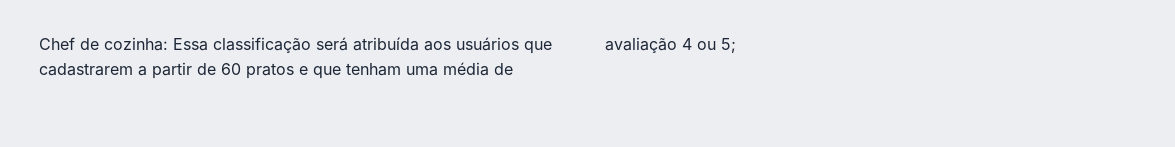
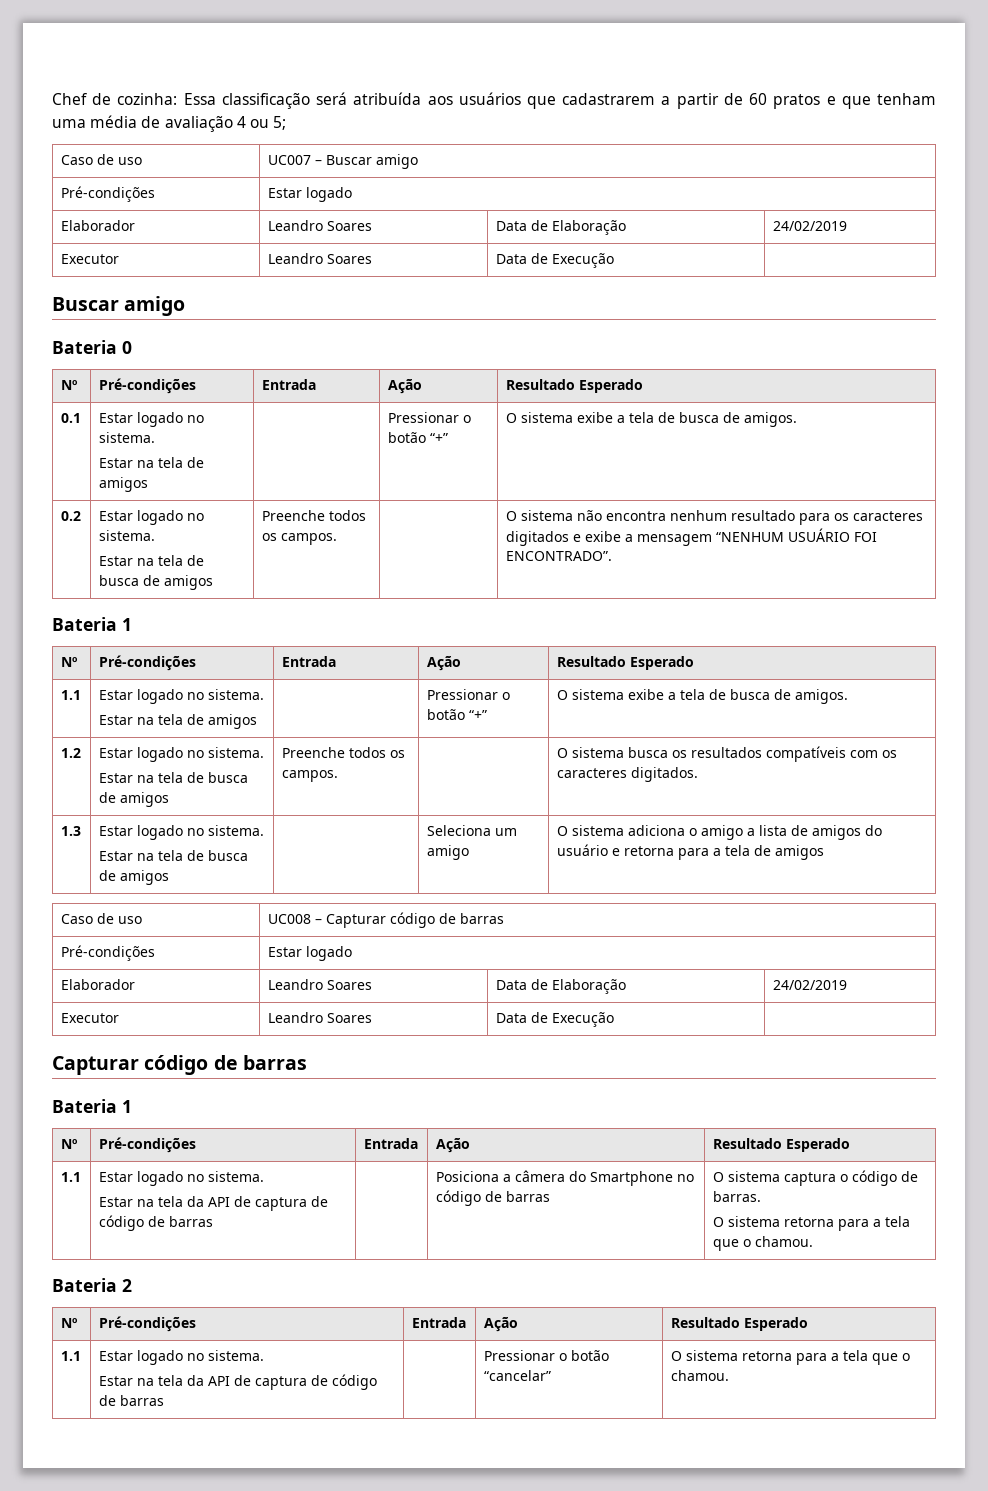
(736, 45) none -> [60,154,142,165] [267,154,418,169] [60,186,155,202] [267,187,352,202] [60,220,135,231] [267,220,372,231] [495,220,626,235] [772,221,847,231] [60,254,119,264] [267,253,372,264] [495,253,614,268] [52,296,186,316] [52,340,132,354] [60,380,78,390] [98,378,196,394] [261,379,316,390] [387,379,422,394] [505,379,643,393] [60,413,81,423] [98,412,204,427] [98,432,155,443] [98,457,204,468] [98,477,148,492] [387,412,471,423] [387,432,448,443] [505,412,797,427] [60,511,81,521] [98,510,204,525] [98,530,155,541] [98,555,204,566] [98,575,213,590] [261,510,366,521] [261,533,337,545] [505,510,923,525] [505,528,877,546] [505,551,612,561] [52,617,132,631] [60,657,78,667] [98,655,196,671] [281,656,336,667] [426,656,461,671] [556,656,694,670] [60,690,81,700] [98,689,264,704] [98,714,257,729] [426,689,510,700] [426,709,487,720] [556,689,848,704] [60,748,81,758] [98,747,264,762] [98,772,248,783] [98,792,169,807] [281,747,405,758] [281,770,338,782] [556,746,897,762] [556,767,698,782] [60,826,81,836] [98,825,264,840] [98,850,248,861] [98,870,169,885] [426,825,517,836] [426,845,469,860] [556,825,882,840] [556,844,824,860] [60,913,142,924] [267,912,504,928] [60,945,155,961] [267,946,352,961] [60,979,135,990] [267,979,372,990] [495,979,626,994] [772,980,847,990] [60,1013,119,1023] [267,1012,372,1023] [495,1012,614,1027] [52,1055,307,1075] [52,1099,132,1113] [60,1139,78,1149] [98,1137,196,1153] [363,1138,418,1149] [435,1138,470,1153] [712,1138,850,1152] [60,1172,81,1182] [98,1171,264,1186] [98,1196,328,1211] [98,1215,213,1231] [435,1170,694,1186] [435,1190,550,1206] [712,1170,918,1186] [712,1191,761,1202] [712,1216,910,1231] [712,1236,813,1251] [52,1278,132,1292] [60,1318,78,1328] [98,1316,196,1332] [411,1317,466,1328] [483,1317,518,1332] [670,1317,808,1331] [60,1351,81,1361] [98,1350,264,1365] [98,1374,377,1390] [98,1395,164,1406] [483,1350,609,1361] [483,1370,551,1381] [670,1350,910,1365] [670,1370,729,1381] // Caso de uso | UC007 – Buscar amigo // Pré-condições | Estar logado // Elaborador | Leandro Soares | Data de Elaboração | 24/02/2019 // Executor | Leandro Soares | Data de Execução | // Buscar amigo // Bateria 0 // Nº | Pré-condições | Entrada | Ação | Resultado Esperado // 0.1 | Estar logado no sistema. // Estar na tela de amigos | | Pressionar o botão “+” | O sistema exibe a tela de busca de amigos. // 0.2 | Estar logado no sistema. // Estar na tela de busca de amigos | Preenche todos os campos. | | O sistema não encontra nenhum resultado para os caracteres digitados e exibe a mensagem “NENHUM USUÁRIO FOI ENCONTRADO”. // Bateria 1 // Nº | Pré-condições | Entrada | Ação | Resultado Esperado // 1.1 | Estar logado no sistema. // Estar na tela de amigos | | Pressionar o botão “+” | O sistema exibe a tela de busca de amigos. // 1.2 | Estar logado no sistema. // Estar na tela de busca de amigos | Preenche todos os campos. | | O sistema busca os resultados compatíveis com os caracteres digitados. // 1.3 | Estar logado no sistema. // Estar na tela de busca de amigos | | Seleciona um amigo | O sistema adiciona o amigo a lista de amigos do usuário e retorna para a tela de amigos // Caso de uso | UC008 – Capturar código de barras // Pré-condições | Estar logado // Elaborador | Leandro Soares | Data de Elaboração | 24/02/2019 // Executor | Leandro Soares | Data de Execução | // Capturar código de barras // Bateria 1 // Nº | Pré-condições | Entrada | Ação | Resultado Esperado // 1.1 | Estar logado no sistema. // Estar na tela da API de captura de código de barras | | Posiciona a câmera do Smartphone no código de barras | O sistema captura o código de barras. // O sistema retorna para a tela que o chamou. // Bateria 2 // Nº | Pré-condições | Entrada | Ação | Resultado Esperado // 1.1 | Estar logado no sistema. // Estar na tela da API de captura de código de barras | | Pressionar o botão “cancelar” | O sistema retorna para a tela que o chamou.

